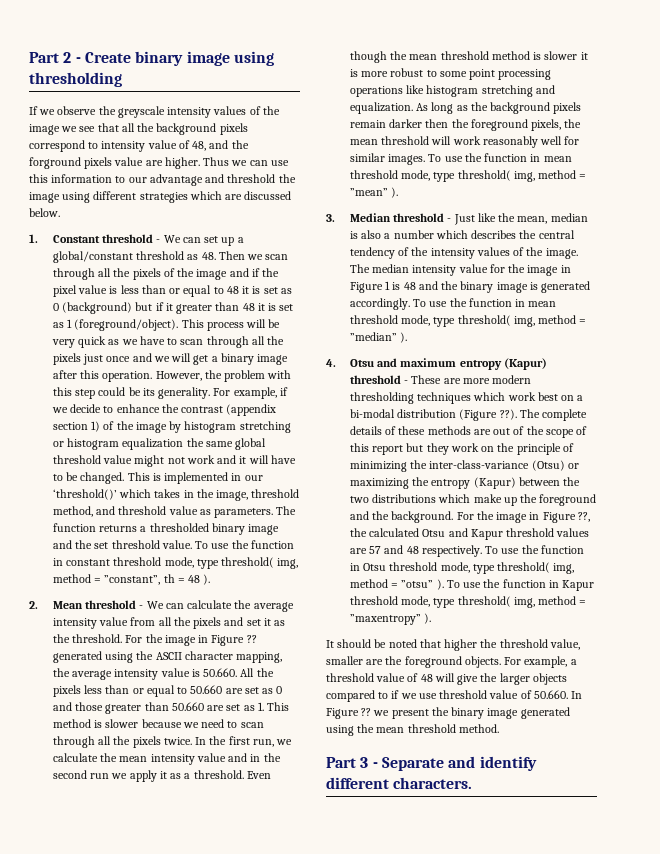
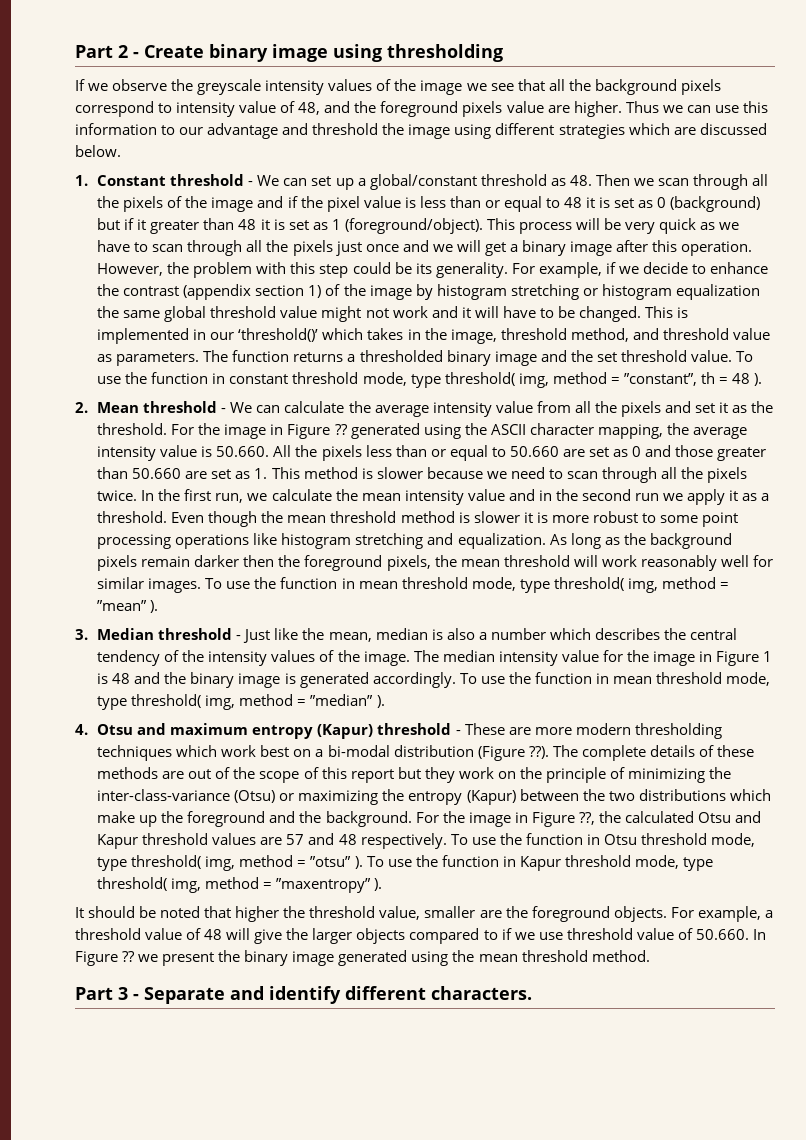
[29,157,81,169] forground -> [380,101,459,117] foreground

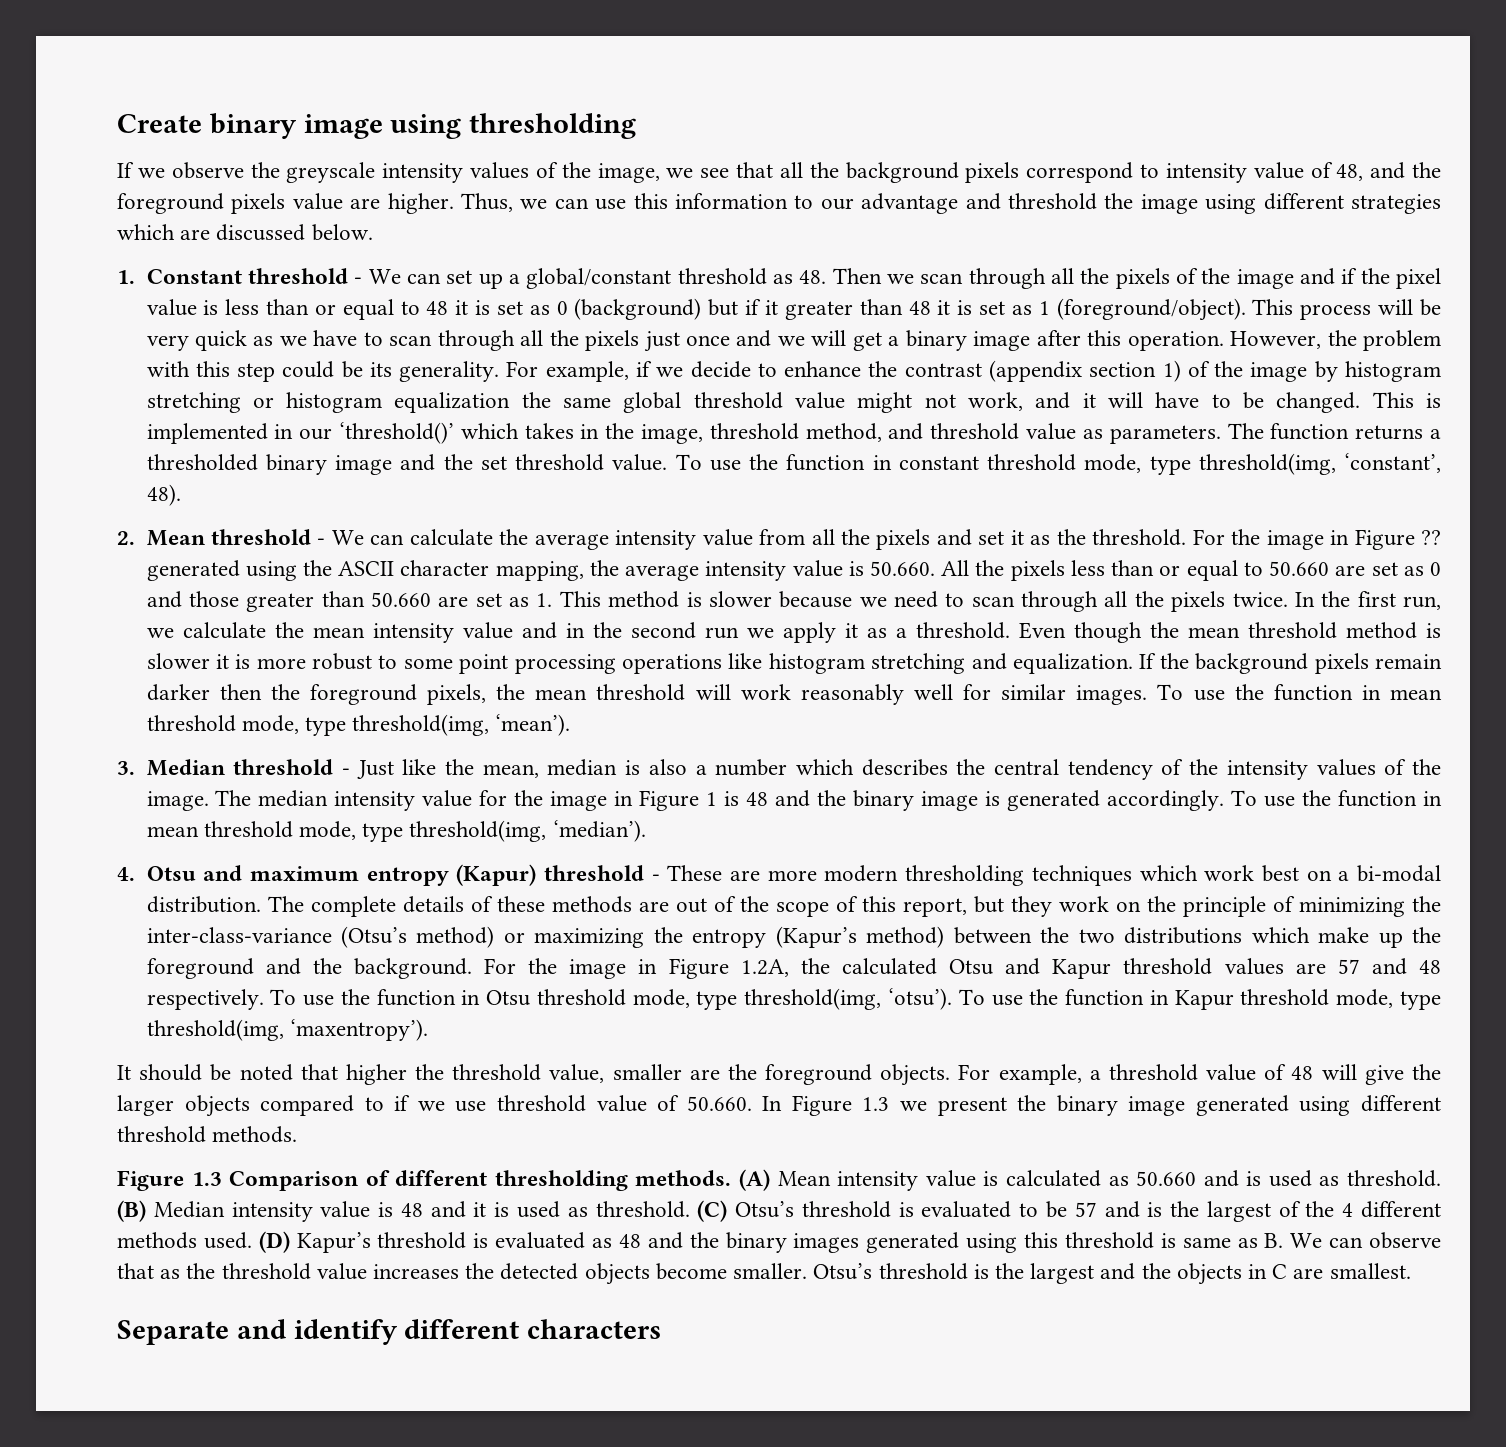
[75,45,139,58] Part 2 - -> (117, 123) none
[420,80,463,95] image -> [597,163,660,183] image,
[625,101,659,113] Thus -> [461,193,513,212] Thus,
[392,306,428,318] work -> [968,392,1024,411] work,
[444,372,763,388] threshold( img, method = ”constant”, th = 48 ). -> [1198,453,1441,475] [146,484,181,506] threshold(img, ‘constant’, 48).
[549,533,620,549] As long as -> [1139,653,1157,669] If
[553,577,729,593] [97,600,159,613] threshold( img, method = ”mean” ). -> [352,714,571,736] threshold(img, ‘mean’).
[131,694,385,710] threshold( img, method = ”median” ). -> [409,820,646,842] threshold(img, ‘median’).
[393,745,549,761] distribution (Figure ??). -> [146,896,261,913] distribution.
[350,769,394,783] report -> [902,898,967,917] report,
[234,790,276,803] (Otsu) -> [340,926,495,948] (Otsu’s method)
[466,790,516,805] (Kapur) -> [775,926,945,948] (Kapur’s method)
[578,812,595,825] ??, -> [740,959,789,977] 1.2A,
[131,855,363,871] threshold( img, method = ”otsu” ). -> [744,988,953,1010] threshold(img, ‘otsu’).
[97,877,383,893] threshold( img, method = ”maxentropy” ). -> [146,1019,428,1041] threshold(img, ‘maxentropy’).
[122,951,136,962] ?? -> [862,1097,890,1111] 1.3
[452,950,650,962] [75,987,139,1000] the mean threshold method. // Part 3 - -> [1361,1095,1441,1112] [117,1126,298,1143] [117,1169,1441,1191] [117,1200,1442,1222] [117,1231,1441,1253] [117,1263,1411,1285] different threshold methods. // Figure 1.3 Comparison of different thresholding methods. (A) Mean intensity value is calculated as 50.660 and is used as threshold. (B) Median intensity value is 48 and it is used as threshold. (C) Otsu’s threshold is evaluated to be 57 and is the largest of the 4 different methods used. (D) Kapur’s threshold is evaluated as 48 and the binary images generated using this threshold is same as B. We can observe that as the threshold value increases the detected objects become smaller. Otsu’s threshold is the largest and the objects in C are smallest. //
[431,986,532,1000] characters. -> [527,1319,662,1339] characters

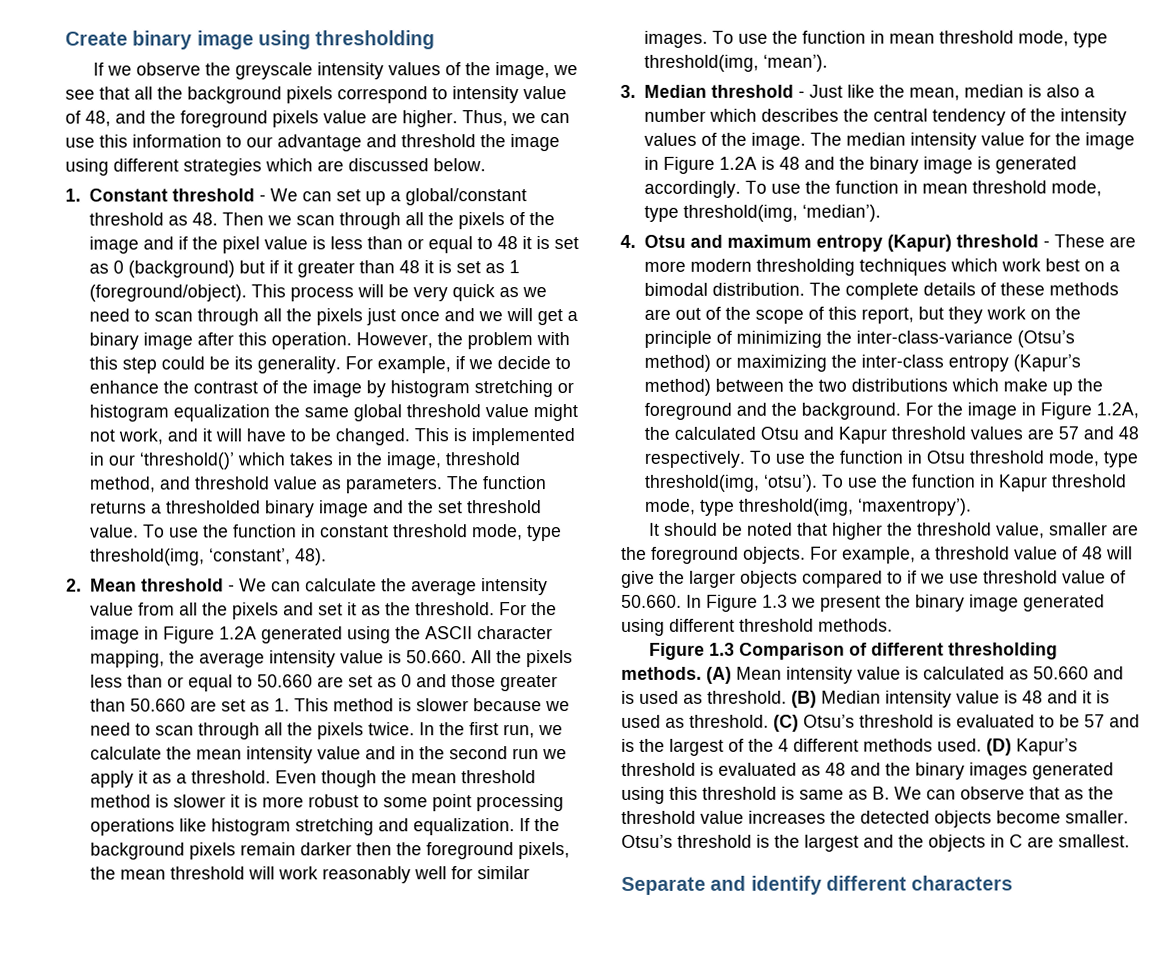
[313,330,358,346] have -> [88,308,130,322] need
[989,360,1181,382] (appendix section 1) -> (258, 387) none
[1421,530,1442,545] ?? -> [218,626,257,640] 1.2A
[706,792,718,806] 1 -> [718,156,757,170] 1.2A
[1356,865,1441,882] bi-modal -> [643,282,708,296] bimodal
(683, 935) none -> [860,354,944,368] inter-class

